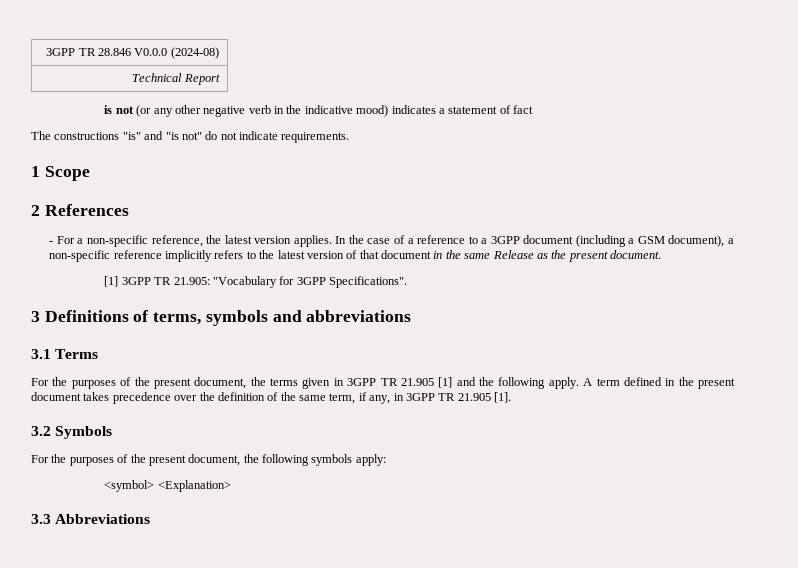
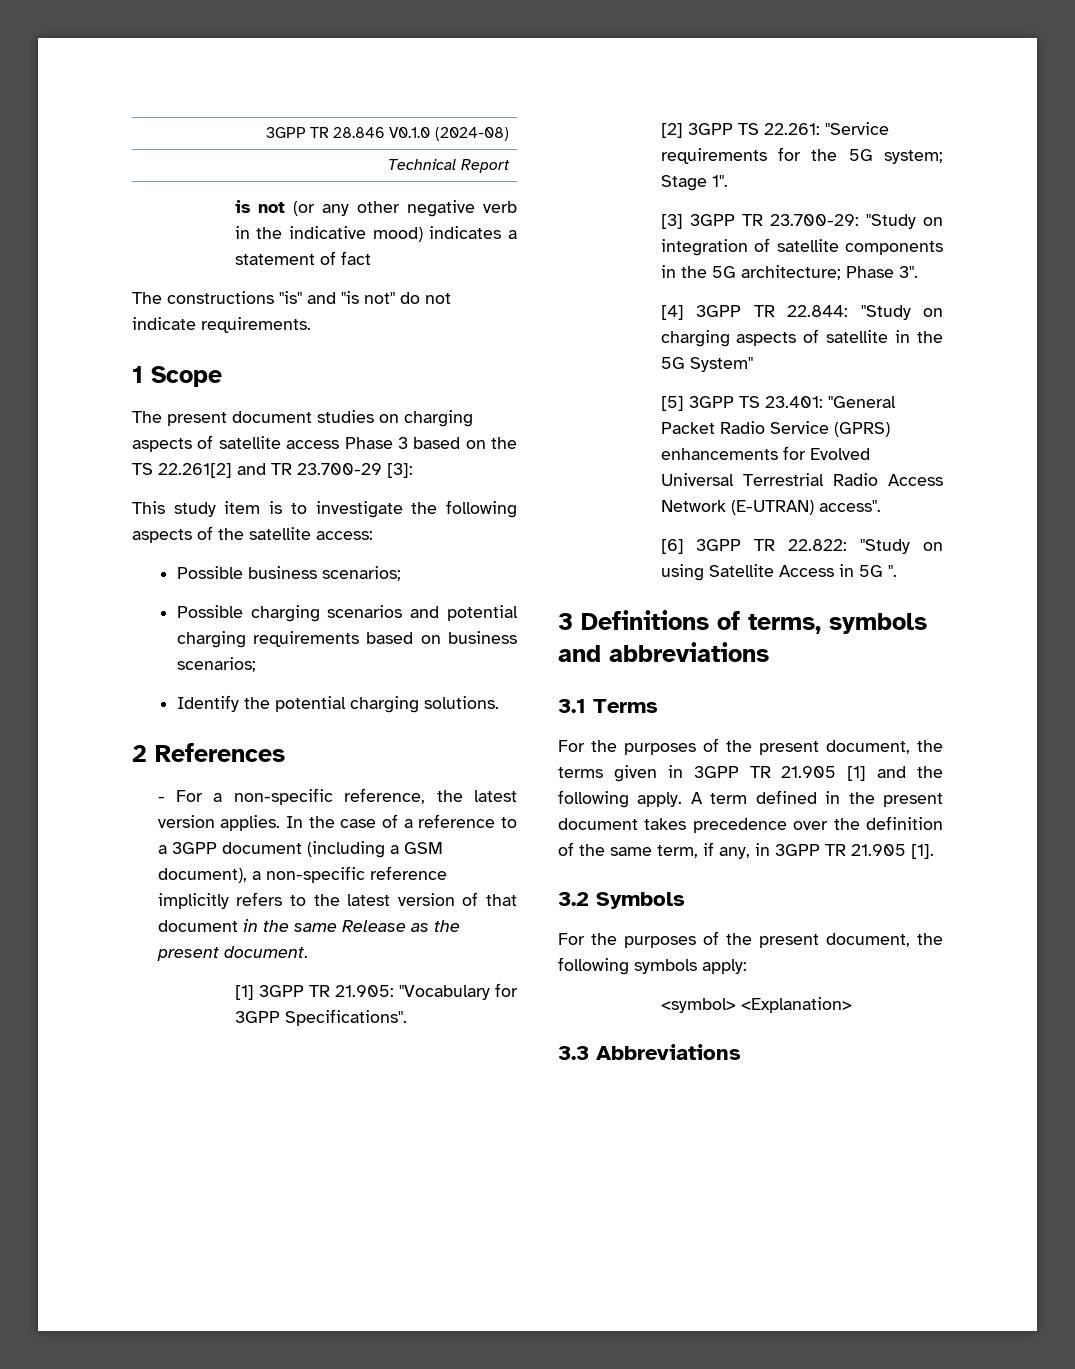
[134,48,168,56] V0.0.0 -> [389,127,431,138] V0.1.0
(90, 173) none -> [132,410,473,427] [132,435,517,452] [132,463,413,478] [132,500,517,518] [132,526,373,543] [176,566,401,581] [176,605,518,622] [176,631,517,648] [176,657,256,672] [176,695,499,713] // The present document studies on charging aspects of satellite access Phase 3 based on the TS 22.261[2] and TR 23.700-29 [3]: // This study item is to investigate the following aspects of the satellite access: // Possible business scenarios; // Possible charging scenarios and potential charging requirements based on business scenarios; // Identify the potential charging solutions.
(408, 282) none -> [660,122,889,138] [660,147,943,164] [660,175,728,191] [660,214,943,229] [660,238,943,256] [660,265,918,280] [660,305,943,320] [660,329,943,347] [660,357,753,372] [660,396,896,411] [660,421,890,437] [660,446,870,460] [660,473,943,486] [660,500,881,515] [660,539,943,554] [660,564,897,581] // [2] 3GPP TS 22.261: "Service requirements for the 5G system; Stage 1". // [3] 3GPP TR 23.700-29: "Study on integration of satellite components in the 5G architecture; Phase 3". // [4] 3GPP TR 22.844: "Study on charging aspects of satellite in the 5G System" // [5] 3GPP TS 23.401: "General Packet Radio Service (GPRS) enhancements for Evolved Universal Terrestrial Radio Access Network (E-UTRAN) access". // [6] 3GPP TR 22.822: "Study on using Satellite Access in 5G ".

